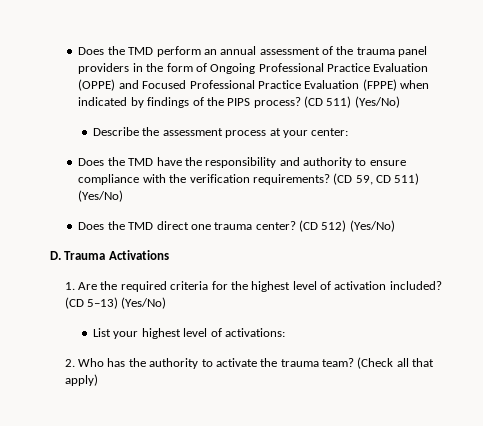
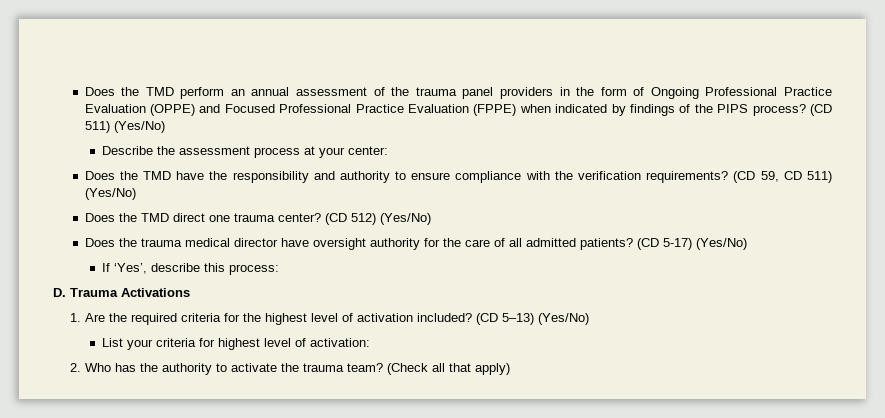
(395, 226) none -> [84,238,747,250] [101,263,279,275] // Does the trauma medical director have oversight authority for the care of all admitted patients? (CD 5-17) (Yes/No) // If ‘Yes’, describe this process:
[141,328,285,339] highest level of activations: -> [155,338,370,350] criteria for highest level of activation:

